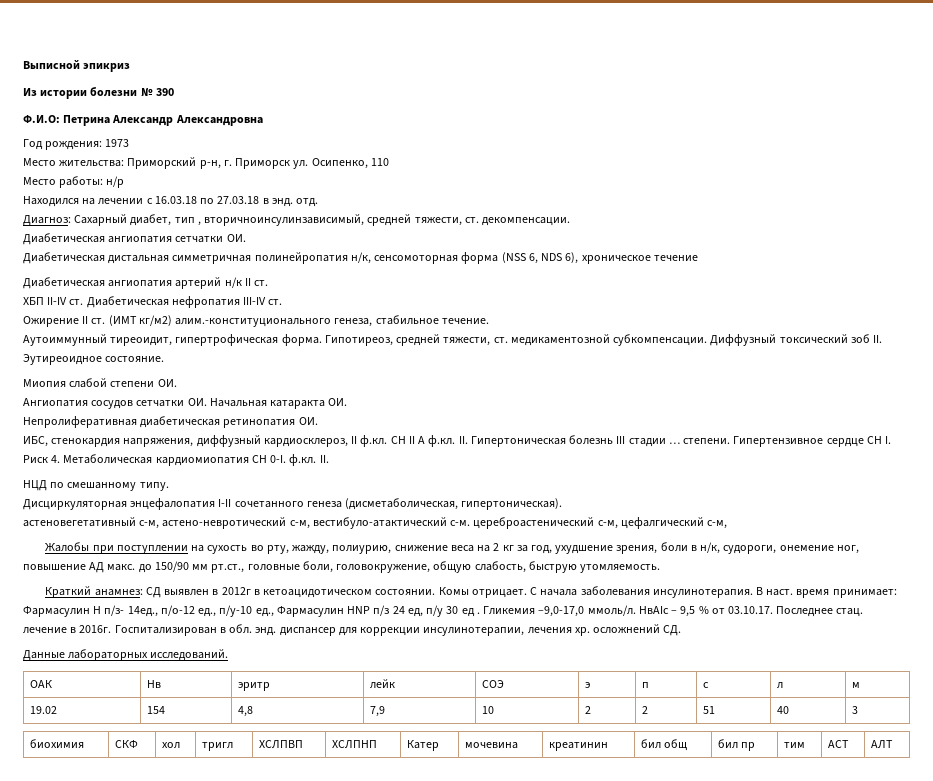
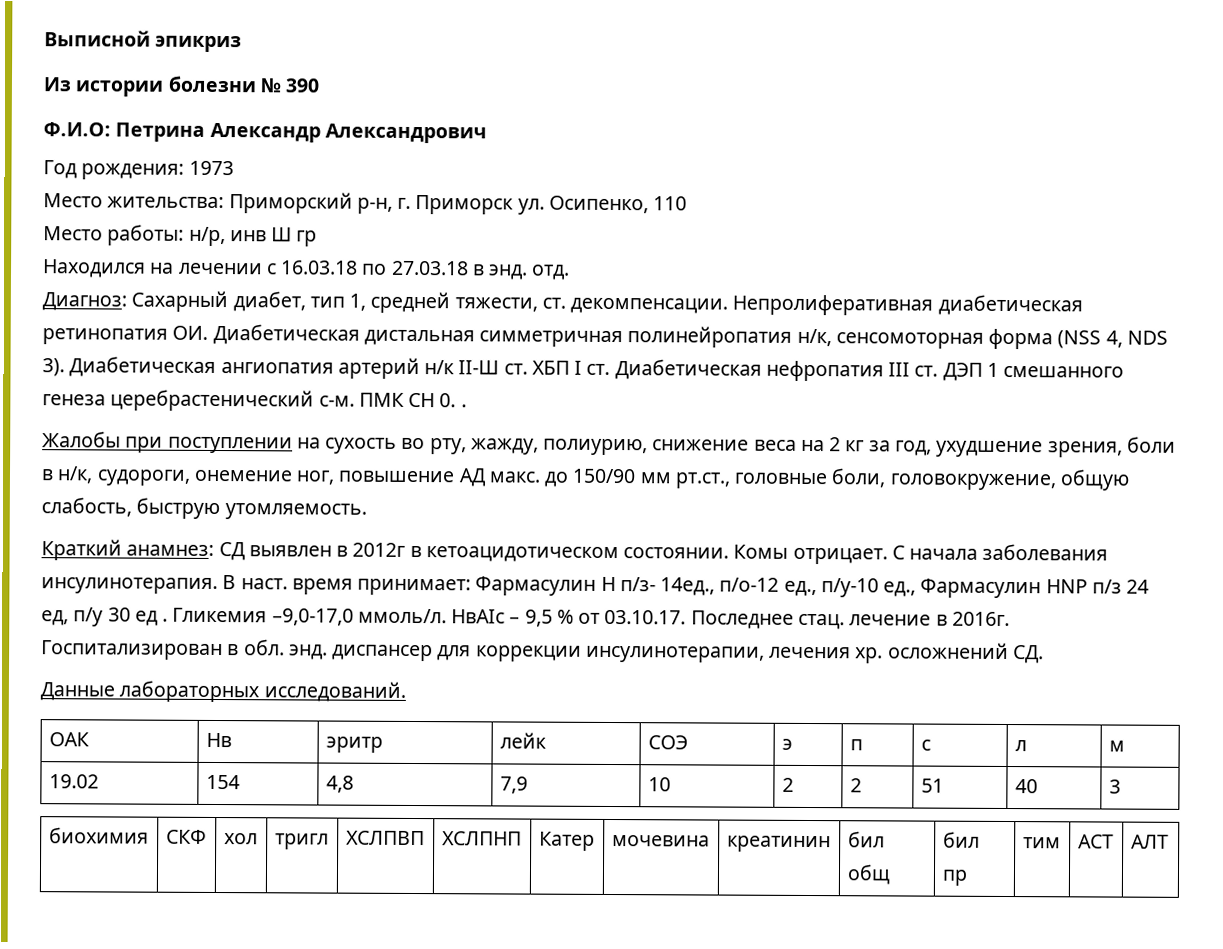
[175,115,263,126] Александровна -> [324,123,487,144] Александрович
[106,176,125,188] н/р -> [188,226,318,247] н/р, инв Ш гр
[197,214,365,226] , вторичноинсулинзависимый, -> [349,293,367,311] 1,
[23,233,246,245] // Диабетическая ангиопатия сетчатки ОИ. // -> [732,294,1083,316] [42,325,209,345] Непролиферативная диабетическая ретинопатия ОИ.
[528,252,698,264] 6, NDS 6), хроническое течение // -> [1105,330,1168,348] [42,358,65,377] 4, NDS 3).
[244,278,269,286] [23,297,68,305] II ст. // ХБП II-IV -> [458,360,583,375] II-Ш ст. ХБП I
[243,297,283,305] [23,315,489,327] [23,334,883,346] [23,354,165,365] [23,378,177,388] [23,398,348,409] [23,416,318,428] [23,435,892,447] [23,454,329,466] [23,480,169,491] [23,498,563,510] [23,517,728,529] III-IV ст. // Ожирение II ст. (ИМТ кг/м2) алим.-конституционального генеза, стабильное течение. // Аутоиммунный тиреоидит, гипертрофическая форма. Гипотиреоз, средней тяжести, ст. медикаментозной субкомпенсации. Диффузный токсический зоб II. Эутиреоидное состояние. // Миопия слабой степени ОИ. // Ангиопатия сосудов сетчатки ОИ. Начальная катаракта ОИ. // Непролиферативная диабетическая ретинопатия ОИ. // ИБС, стенокардия напряжения, диффузный кардиосклероз, II ф.кл. СН II А ф.кл. II. Гипертоническая болезнь III стадии … степени. Гипертензивное сердце СН I. Риск 4. Метаболическая кардиомиопатия СН 0-I. ф.кл. II. // НЦД по смешанному типу. // Дисциркуляторная энцефалопатия I-II сочетанного генеза (дисметаболическая, гипертоническая). // астеновегетативный с-м, астено-невротический с-м, вестибуло-атактический с-м. цереброастенический с-м, цефалгический с-м, -> [888,362,1125,381] [42,389,467,412] III ст. ДЭП 1 смешанного генеза церебрастенический с-м. ПМК СН 0. .

